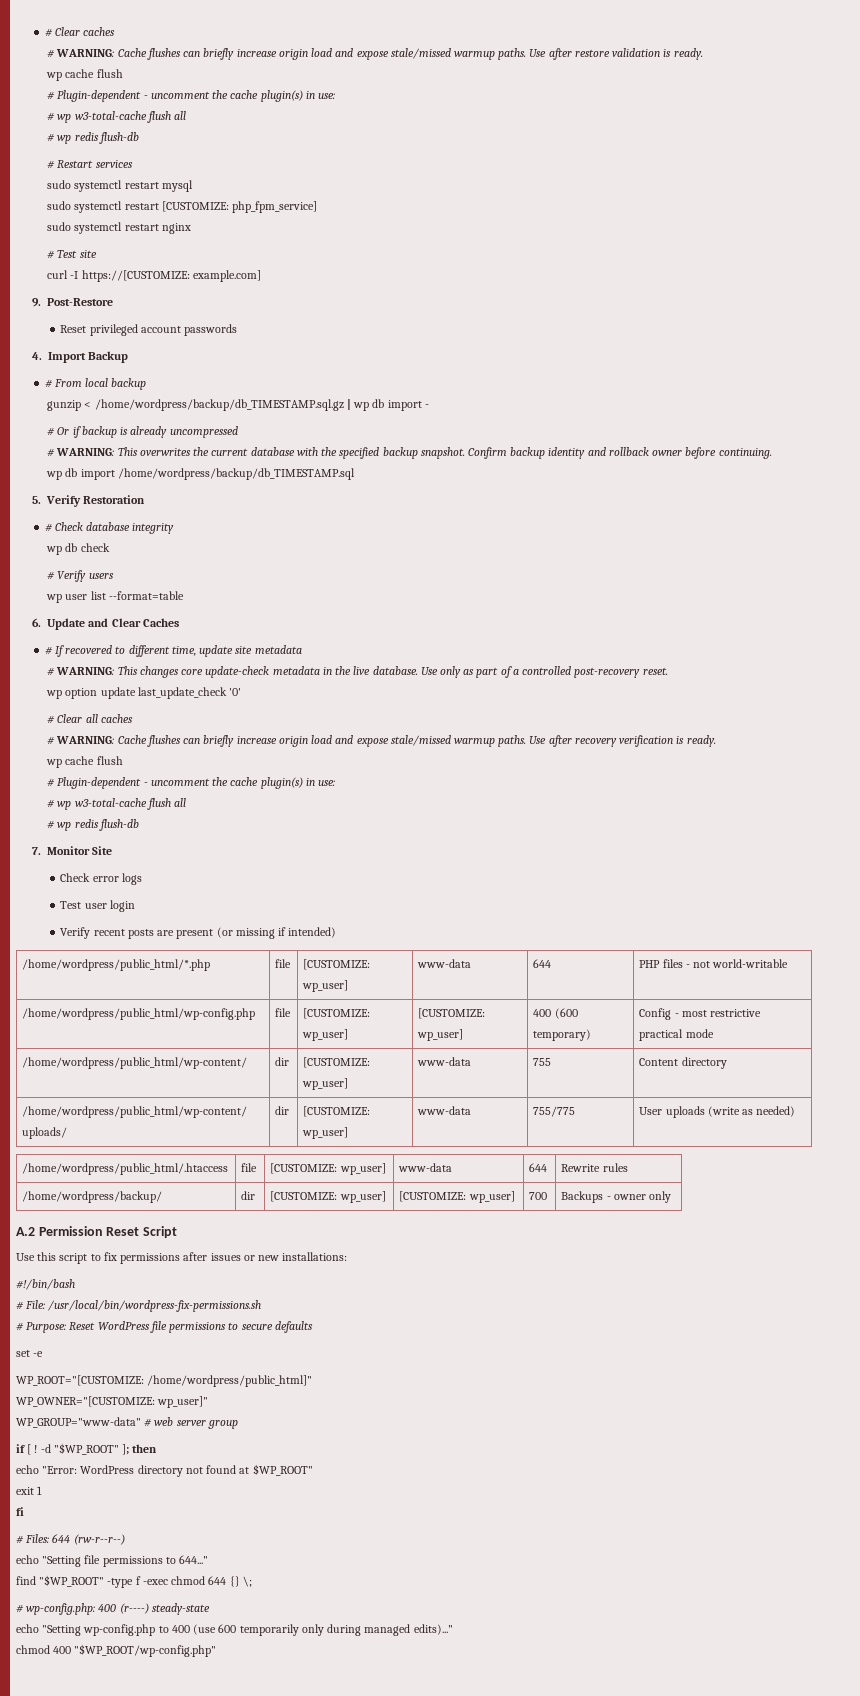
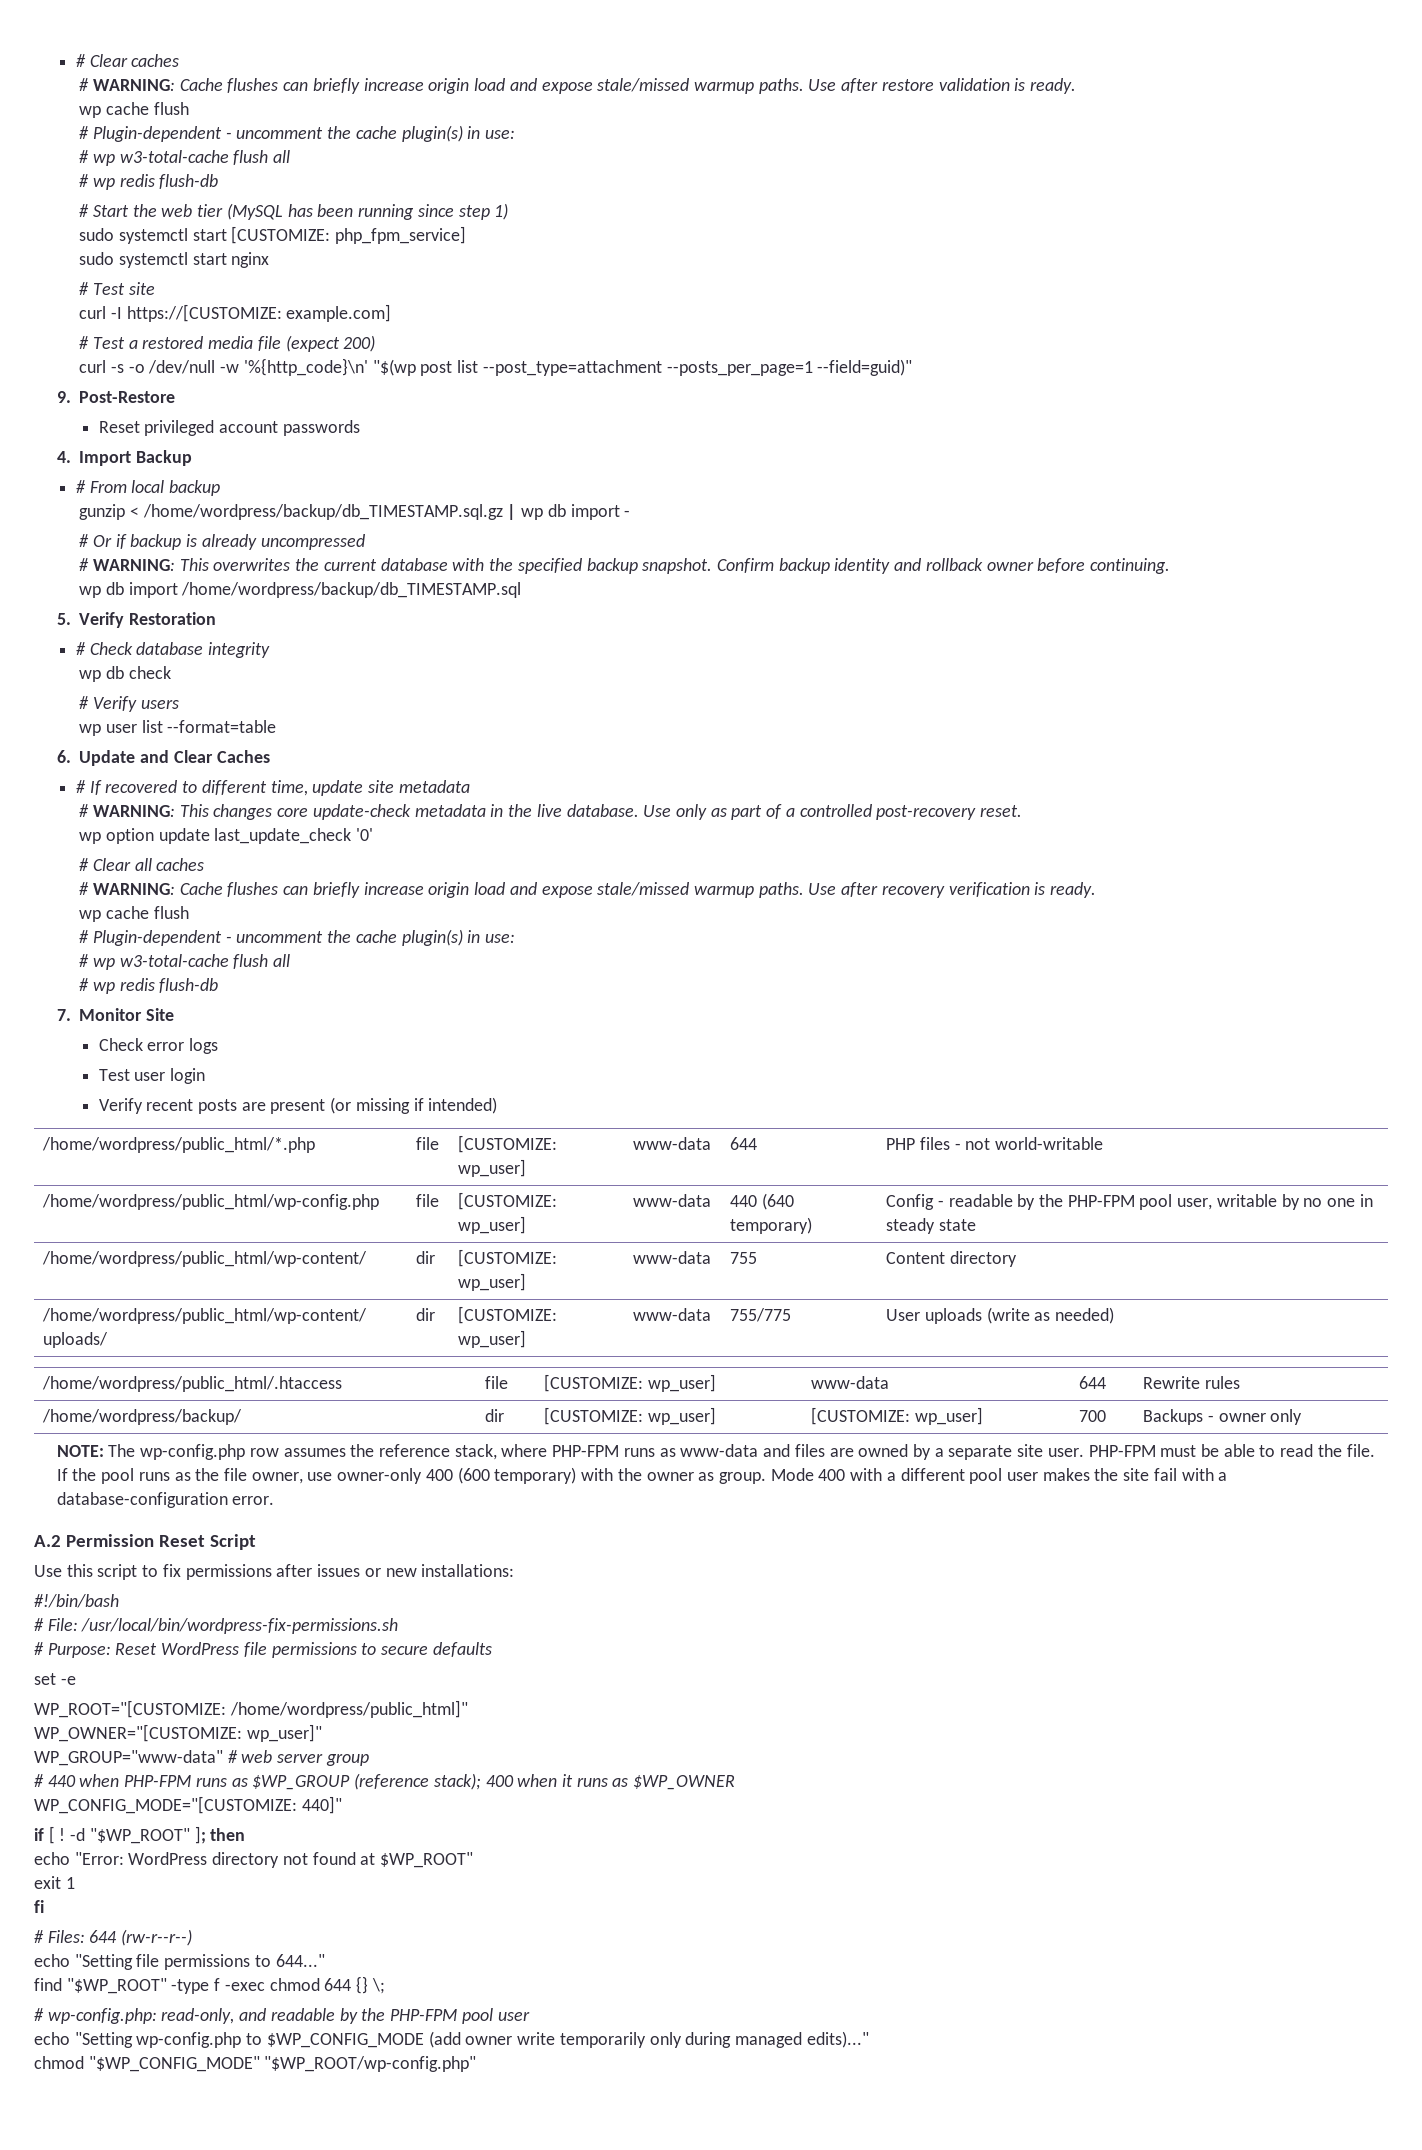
[57,160,133,168] [47,180,193,192] [47,201,159,213] Restart services // sudo systemctl restart mysql // sudo systemctl restart -> [92,203,509,220] [79,228,227,244] Start the web tier (MySQL has been running since step 1) // sudo systemctl start
[124,224,159,231] restart -> [192,253,227,265] start
(261, 276) none -> [79,335,376,352] [79,358,913,376] // # Test a restored media file (expect 200) // curl -s -o /dev/null -w '%{http_code}\n' "$(wp post list --post_type=attachment --posts_per_page=1 --field=guid)"
[418,1008,486,1019] [417,1029,464,1041] [533,1008,578,1019] [CUSTOMIZE: wp_user] | 400 (600 -> [633,1194,712,1207] [730,1193,794,1210] www-data | 440 (640
[681,1009,761,1017] [639,1029,714,1041] most restrictive practical mode -> [948,1194,1373,1210] [886,1218,976,1234] readable by the PHP-FPM pool user, writable by no one in steady state
(671, 1197) none -> [56,1444,1375,1460] [56,1467,1228,1484] [56,1492,275,1508] // NOTE: The wp-config.php row assumes the reference stack, where PHP-FPM runs as www-data and files are owned by a separate site user. PHP-FPM must be able to read the file. If the pool runs as the file owner, use owner-only 400 (600 temporary) with the owner as group. Mode 400 with a different pool user makes the site fail with a database-configuration error.
(238, 1424) none -> [34,1773,736,1790] [34,1796,342,1814] // # 440 when PHP-FPM runs as $WP_GROUP (reference stack); 400 when it runs as $WP_OWNER // WP_CONFIG_MODE="[CUSTOMIZE: 440]"
[98,1603,210,1615] 400 (r----) steady-state -> [161,2008,530,2024] read-only, and readable by the PHP-FPM pool user
[171,1624,237,1635] 400 (use 600 -> [266,2031,556,2048] $WP_CONFIG_MODE (add owner write
[53,1646,72,1654] 400 -> [88,2056,260,2072] "$WP_CONFIG_MODE"

